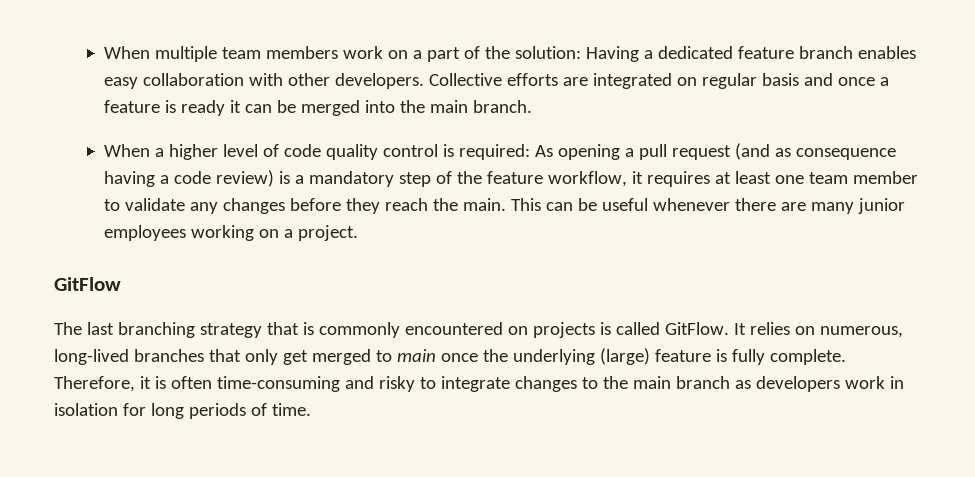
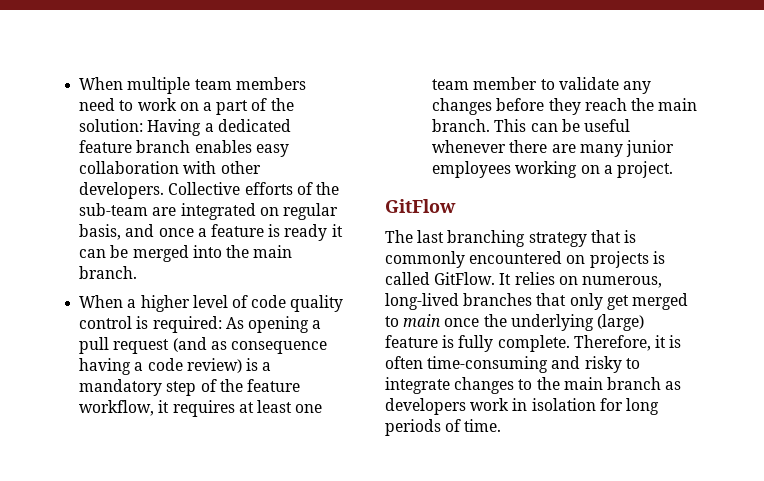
(338, 52) none -> [79,98,134,111] need to
(558, 79) none -> [296,182,340,195] [79,203,149,216] of the sub-team
[761,73,799,86] basis -> [79,224,122,240] basis,
[462,198,506,211] main. -> [658,98,698,111] [432,119,491,132] main branch.

